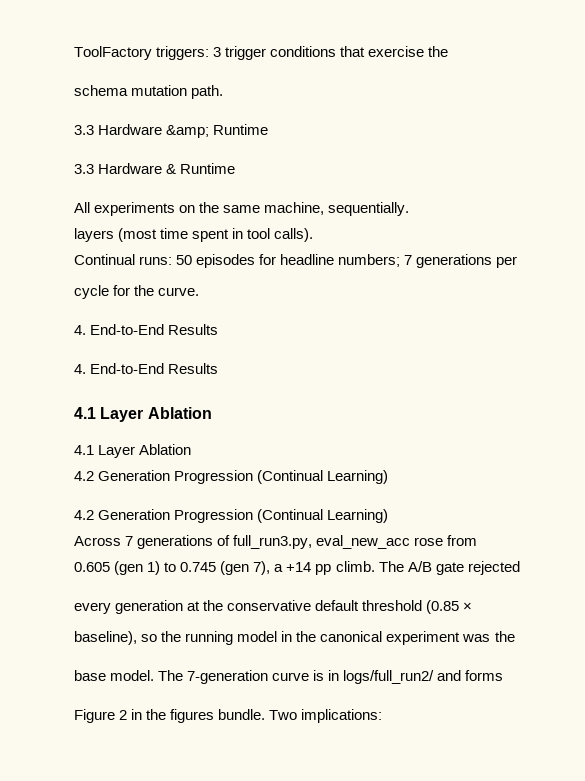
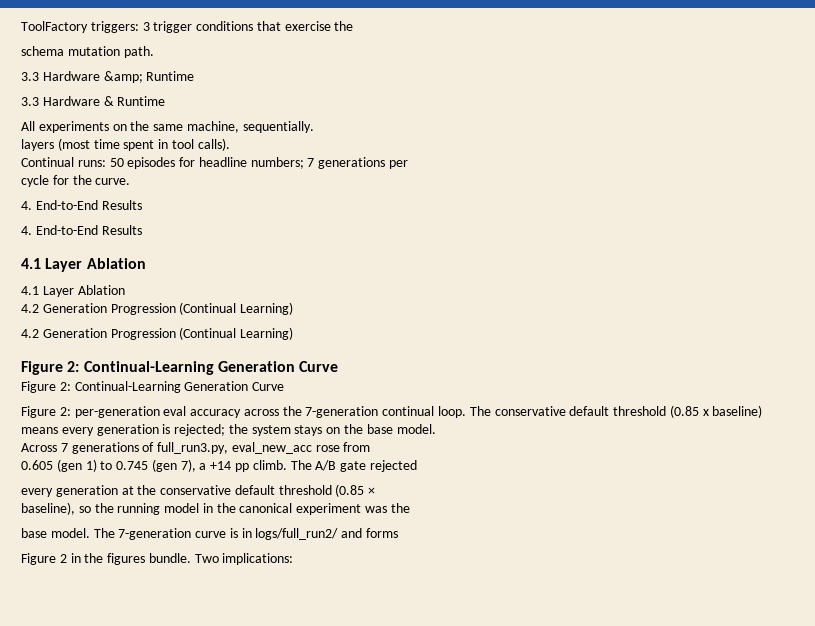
(389, 516) none -> [21,361,339,375] [21,381,285,393] [21,405,763,418] [21,424,436,436] // Figure 2: Continual-Learning Generation Curve // Figure 2: Continual-Learning Generation Curve // Figure 2: per-generation eval accuracy across the 7-generation continual loop. The conservative default threshold (0.85 x baseline) means every generation is rejected; the system stays on the base model.

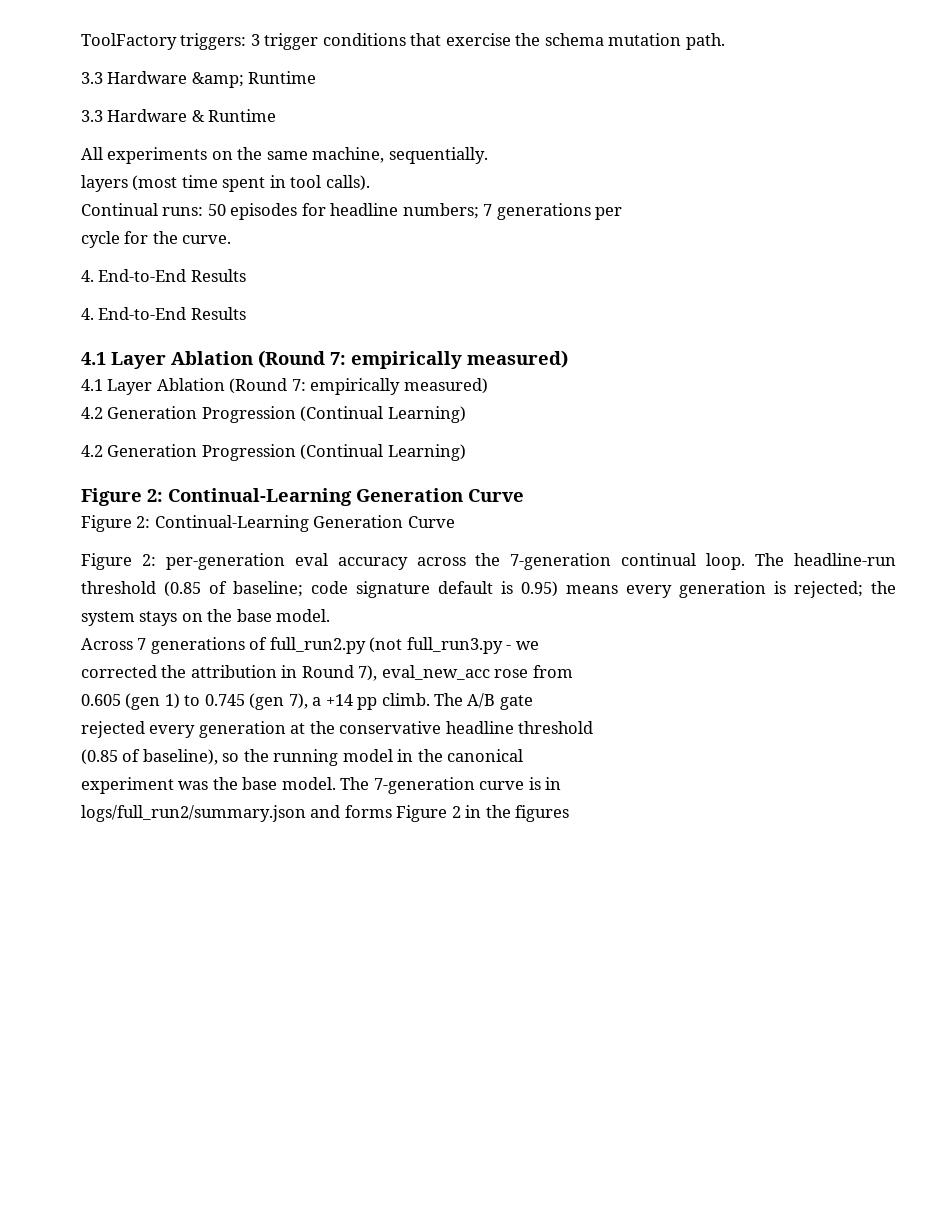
(354, 26) // -> (541, 39) none
[21,285,125,297] // 4.1 Layer Ablation -> [258,350,568,369] [81,378,488,395] (Round 7: empirically measured) // 4.1 Layer Ablation (Round 7: empirically measured)
[494,405,763,418] conservative default threshold (0.85 x baseline) -> [794,553,896,566] [81,581,558,598] headline-run threshold (0.85 of baseline; code signature default is 0.95)
[157,442,229,454] full_run3.py, -> [269,637,539,654] [81,665,378,681] full_run2.py (not full_run3.py - we // corrected the attribution in Round 7),
(367, 466) none -> (533, 702) //
(417, 466) // -> (145, 729) none
[234,484,376,497] default threshold (0.85 × // -> [445,721,594,734] [81,749,141,765] headline threshold // (0.85 of
(293, 508) none -> (524, 755) //
(410, 508) // -> (238, 783) none
[255,528,339,540] logs/full_run2/ -> [81,805,306,822] // logs/full_run2/summary.json
(399, 533) // -> (392, 811) none
[148,553,294,565] bundle. Two implications: -> (570, 813) none

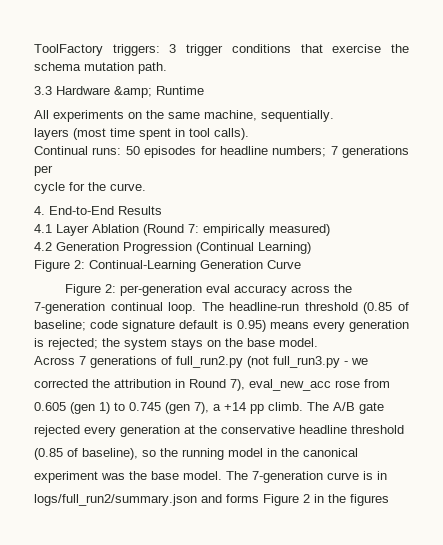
[81,109,277,122] // 3.3 Hardware & Runtime -> (204, 90) none
[81,307,246,320] [81,350,568,369] // 4. End-to-End Results // 4.1 Layer Ablation (Round 7: empirically measured) -> (162, 210) none
[81,444,466,461] [81,488,524,506] // 4.2 Generation Progression (Continual Learning) // Figure 2: Continual-Learning Generation Curve -> (311, 248) none

